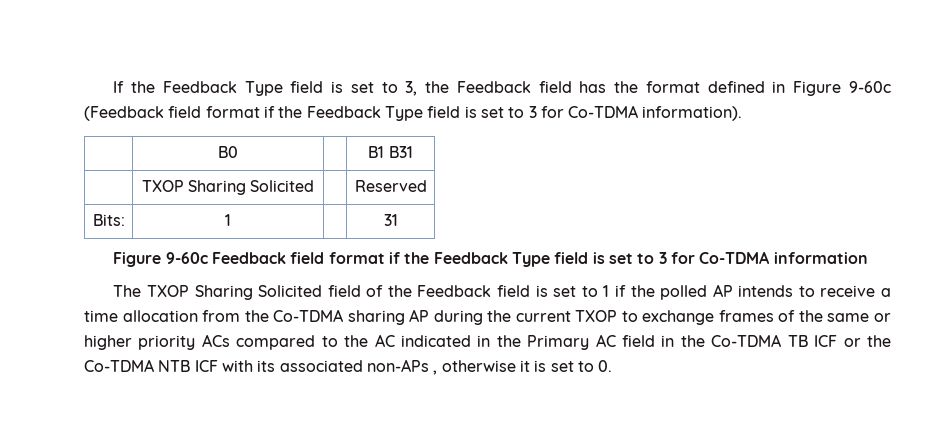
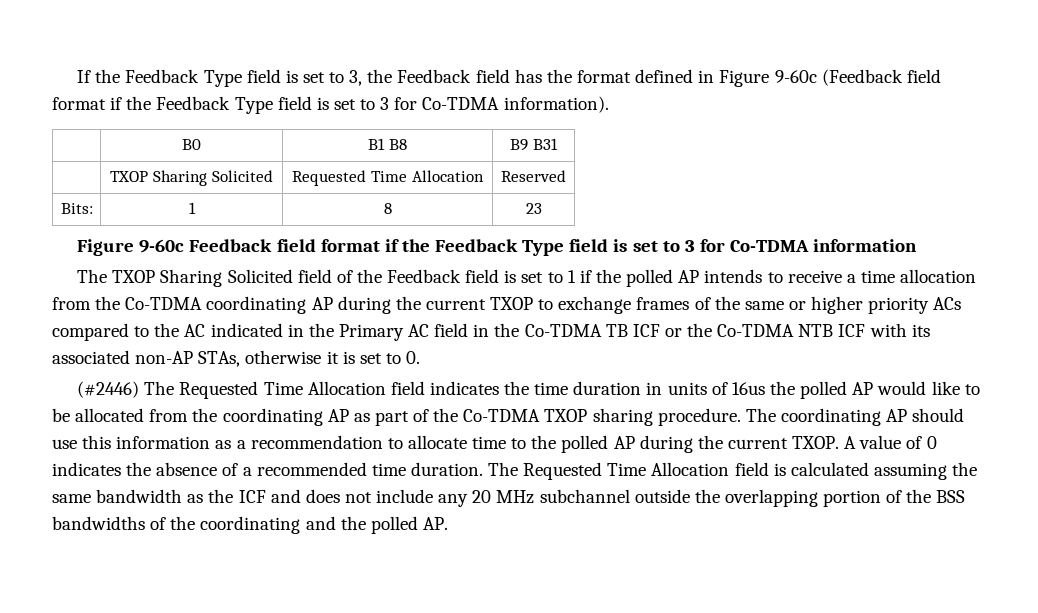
[368,146,385,158] | B1 -> [368,138,407,150] [510,139,529,151] B1 B8 | B9
(315, 186) none -> [292,170,484,186] Requested Time Allocation
[383,214,398,226] | 31 -> [383,203,392,214] [525,203,542,214] 8 | 23
[347,310,405,325] sharing -> [206,296,307,314] coordinating
[366,359,438,375] non-APs , -> [135,351,241,367] non-AP STAs,
(613, 366) none -> [77,381,980,399] [52,408,965,426] [52,435,937,453] [52,462,978,480] [52,489,966,507] [52,516,448,534] // (#2446) The Requested Time Allocation field indicates the time duration in units of 16us the polled AP would like to be allocated from the coordinating AP as part of the Co-TDMA TXOP sharing procedure. The coordinating AP should use this information as a recommendation to allocate time to the polled AP during the current TXOP. A value of 0 indicates the absence of a recommended time duration. The Requested Time Allocation field is calculated assuming the same bandwidth as the ICF and does not include any 20 MHz subchannel outside the overlapping portion of the BSS bandwidths of the coordinating and the polled AP.

